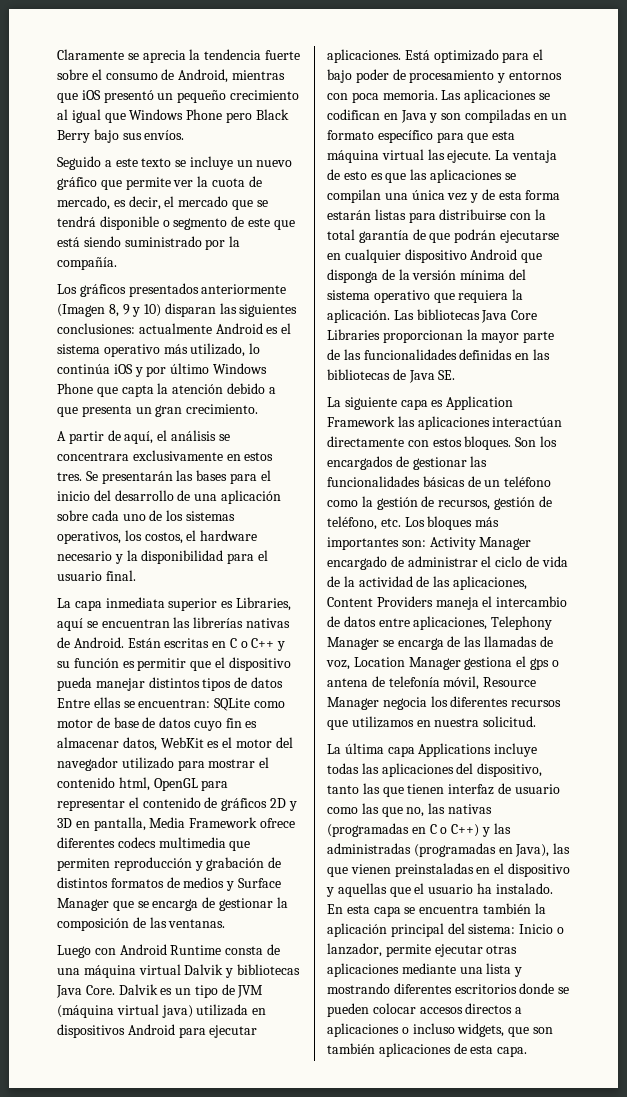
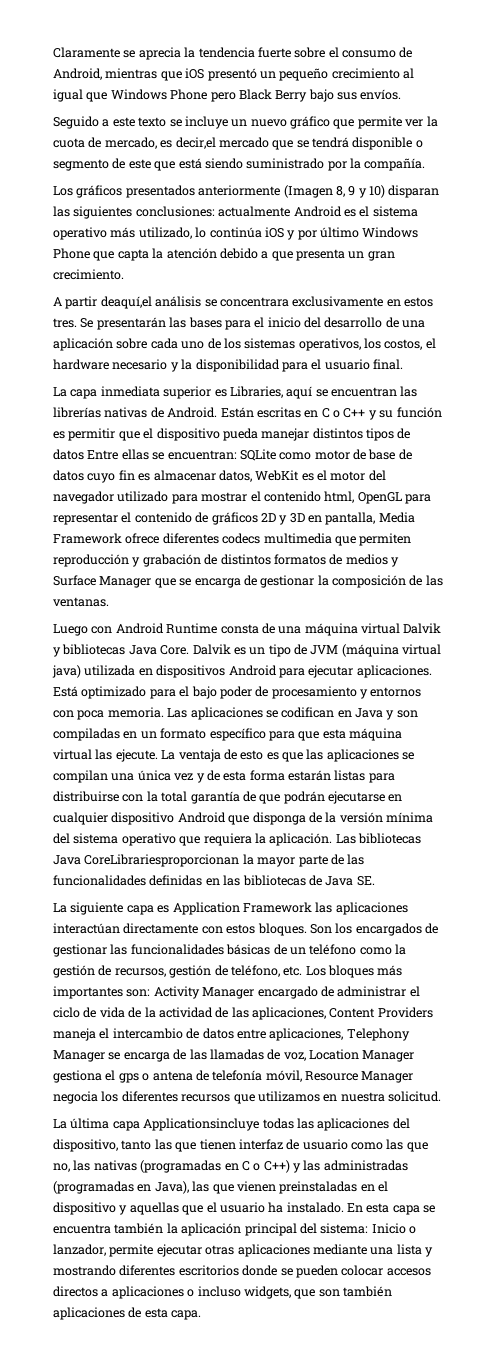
[128,196,175,210] decir, el -> [175,137,216,149] decir,el
[107,430,168,444] de aquí, el -> [100,296,152,309] deaquí,el
[511,310,538,320] [327,329,463,343] Core Libraries proporcionan -> [84,854,240,867] CoreLibrariesproporcionan
[418,743,538,757] Applications incluye -> [143,1118,260,1131] Applicationsincluye

